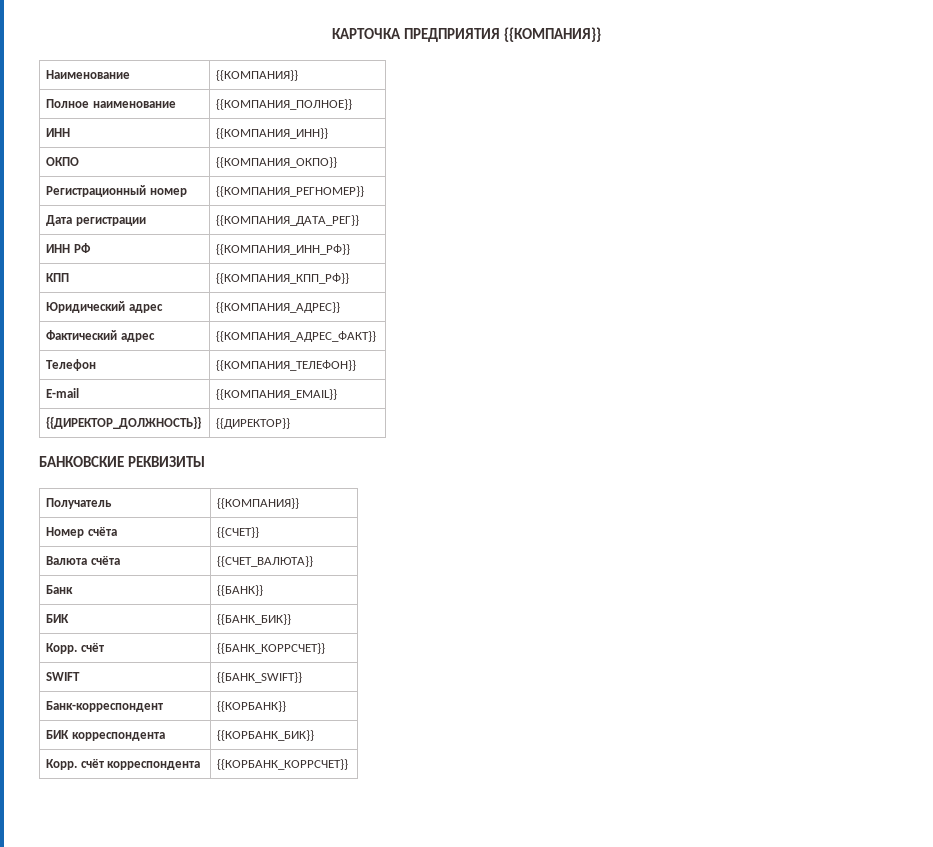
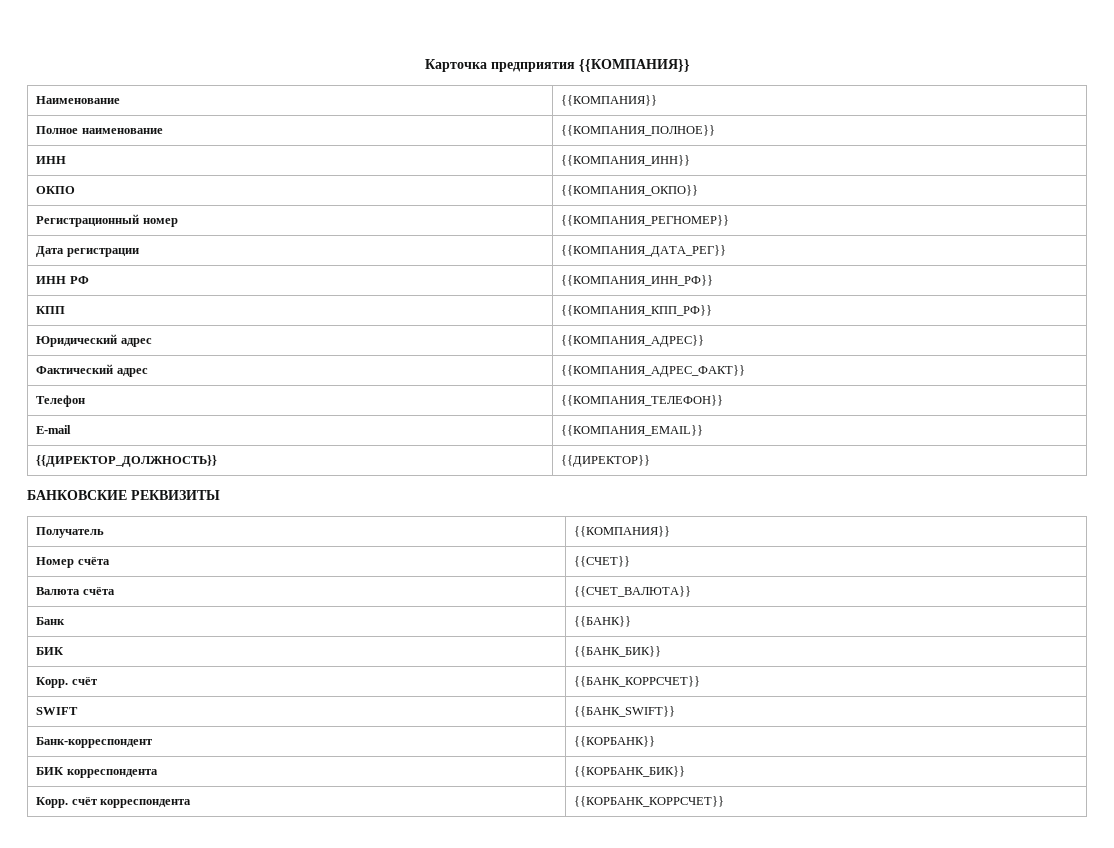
[332,28,500,42] КАРТОЧКА ПРЕДПРИЯТИЯ -> [424,59,575,72] Карточка предприятия

